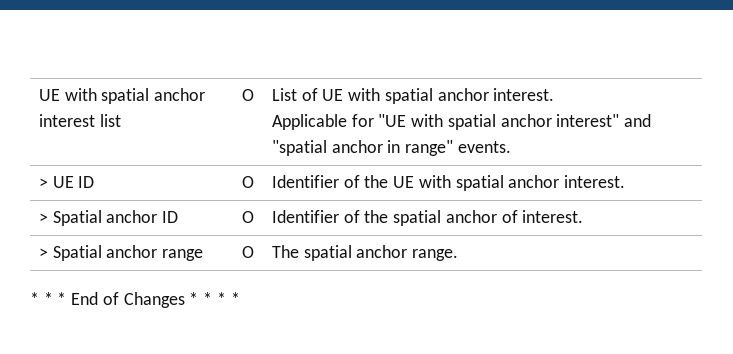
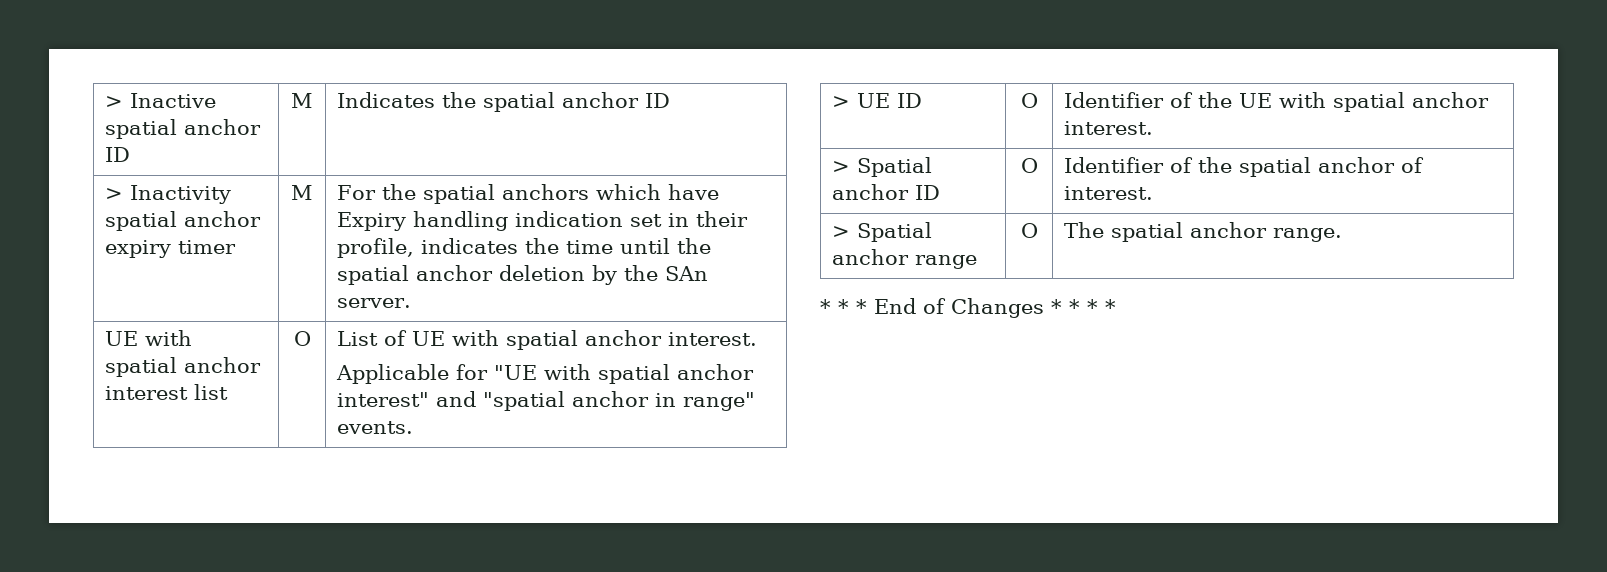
(38, 95) none -> [105,93,217,108] [105,119,262,139] [105,147,131,162] [291,93,313,108] [337,92,671,112] [105,185,232,204] [105,211,262,231] [105,240,237,258] [291,185,313,200] [337,184,719,204] [337,211,749,231] [337,238,712,258] [337,265,709,285] [337,298,412,308] > Inactive spatial anchor ID | M | Indicates the spatial anchor ID // > Inactivity spatial anchor expiry timer | M | For the spatial anchors which have Expiry handling indication set in their profile, indicates the time until the spatial anchor deletion by the SAn server. //

